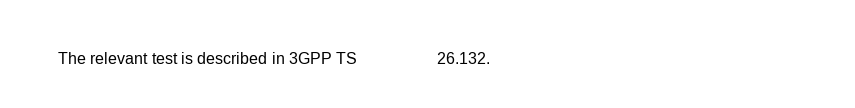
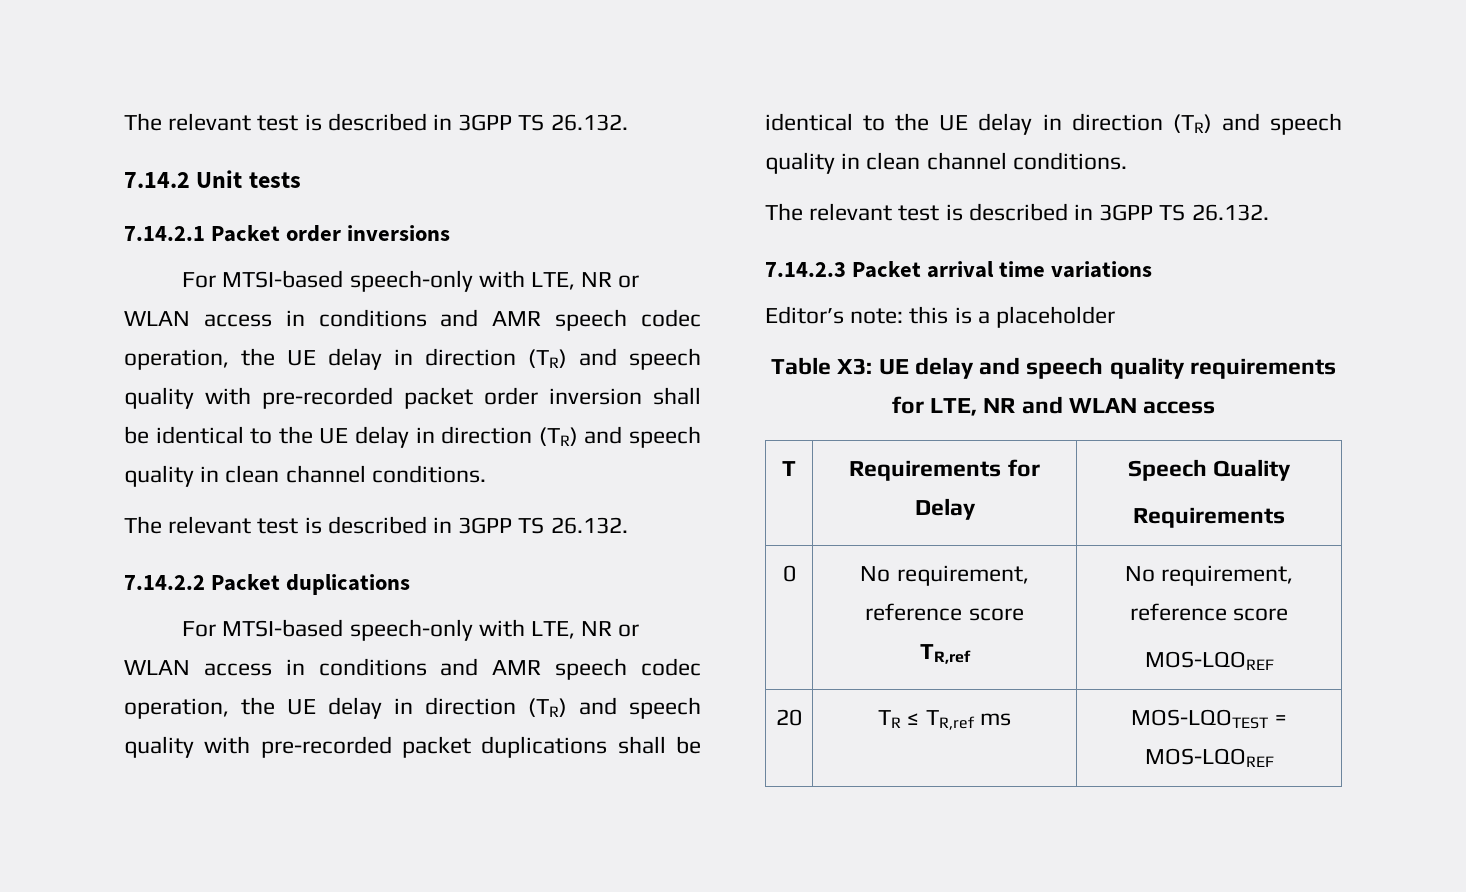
[58,52,490,64] The relevant test is described in 3GPP TS 26.132. -> [124,113,628,131] [124,170,301,188] [124,225,451,242] [182,270,640,292] [124,309,701,331] [124,348,701,370] [124,387,701,409] [124,426,702,448] [124,465,486,487] [124,516,628,534] [124,574,411,595] [182,619,640,641] [124,658,701,680] [124,697,701,719] [124,736,701,758] [765,113,1342,135] [765,152,1127,174] [765,203,1269,221] [765,261,1153,278] [765,306,1116,328] [771,357,1336,379] [891,396,1216,416] [782,461,796,476] [849,459,1040,481] [914,498,976,520] [1127,459,1292,481] [1133,507,1285,528] [782,565,796,582] [860,565,1029,586] [865,603,1024,621] [919,644,971,664] [1124,565,1294,586] [1129,603,1289,621] [1144,651,1274,670] [776,709,802,726] [878,710,1011,730] [1131,709,1287,729] [1144,748,1274,767] The relevant test is described in 3GPP TS 26.132. // 7.14.2 Unit tests // 7.14.2.1 Packet order inversions // For MTSI-based speech-only with LTE, NR or WLAN access in conditions and AMR speech codec operation, the UE delay in direction (TR) and speech quality with pre-recorded packet order inversion shall be identical to the UE delay in direction (TR) and speech quality in clean channel conditions. // The relevant test is described in 3GPP TS 26.132. // 7.14.2.2 Packet duplications // For MTSI-based speech-only with LTE, NR or WLAN access in conditions and AMR speech codec operation, the UE delay in direction (TR) and speech quality with pre-recorded packet duplications shall be identical to the UE delay in direction (TR) and speech quality in clean channel conditions. // The relevant test is described in 3GPP TS 26.132. // 7.14.2.3 Packet arrival time variations // Editor’s note: this is a placeholder // Table X3: UE delay and speech quality requirements for LTE, NR and WLAN access // T | Requirements for Delay | Speech Quality // Requirements // 0 | No requirement, reference score // TR,ref | No requirement, reference score // MOS-LQOREF // 20 | TR ≤ TR,ref ms | MOS-LQOTEST = MOS-LQOREF

